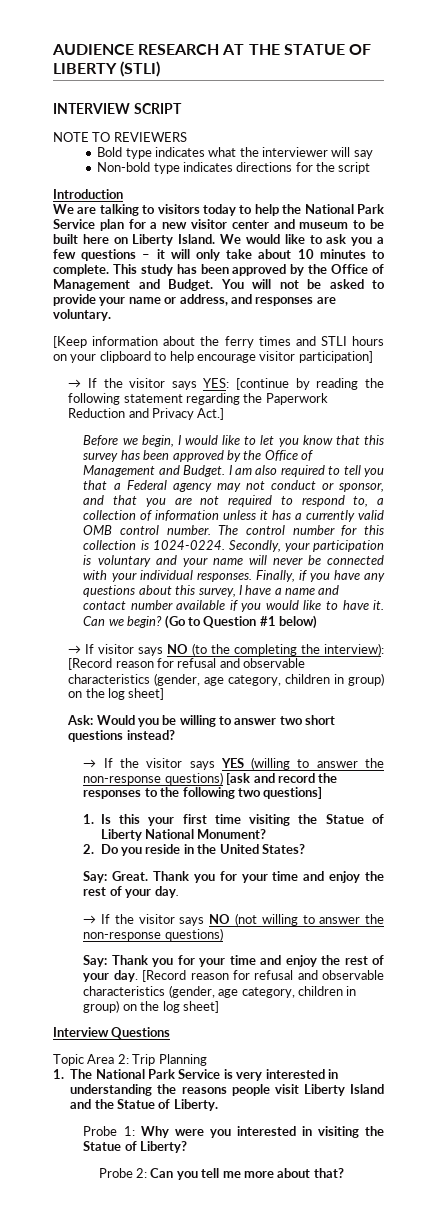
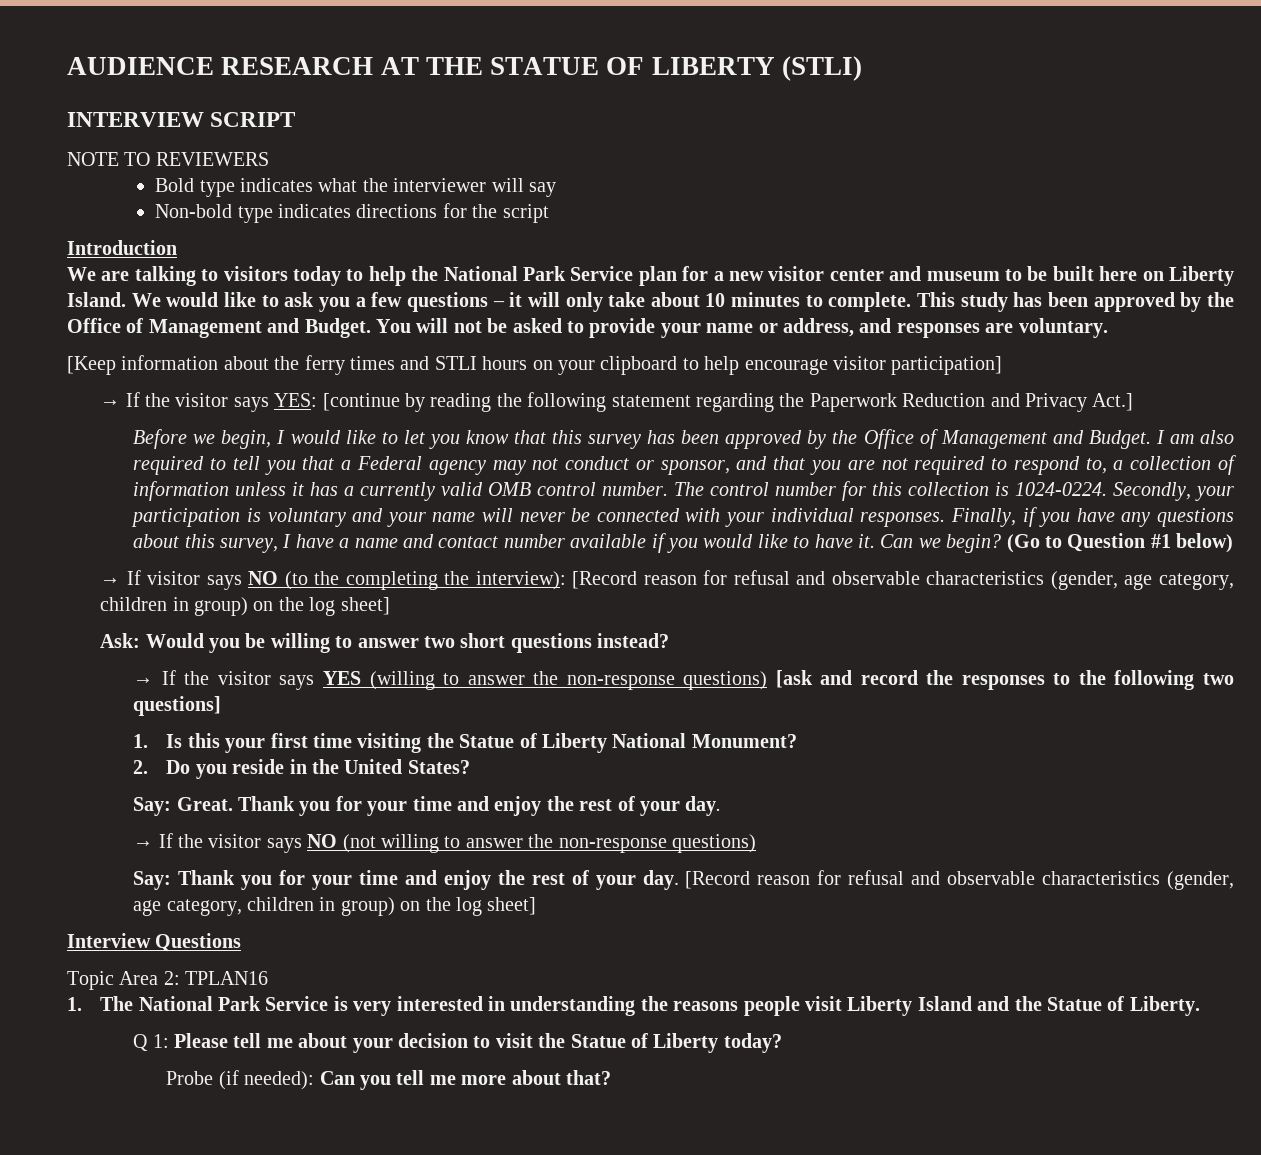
[132,1054,207,1066] Trip Planning -> [185,971,269,985] TPLAN16
[83,1126,385,1138] [83,1141,188,1153] [98,1168,148,1178] Probe 1: Why were you interested in visiting the Statue of Liberty? // Probe 2: -> [133,1033,782,1053] [166,1070,315,1090] Q 1: Please tell me about your decision to visit the Statue of Liberty today? // Probe (if needed):

